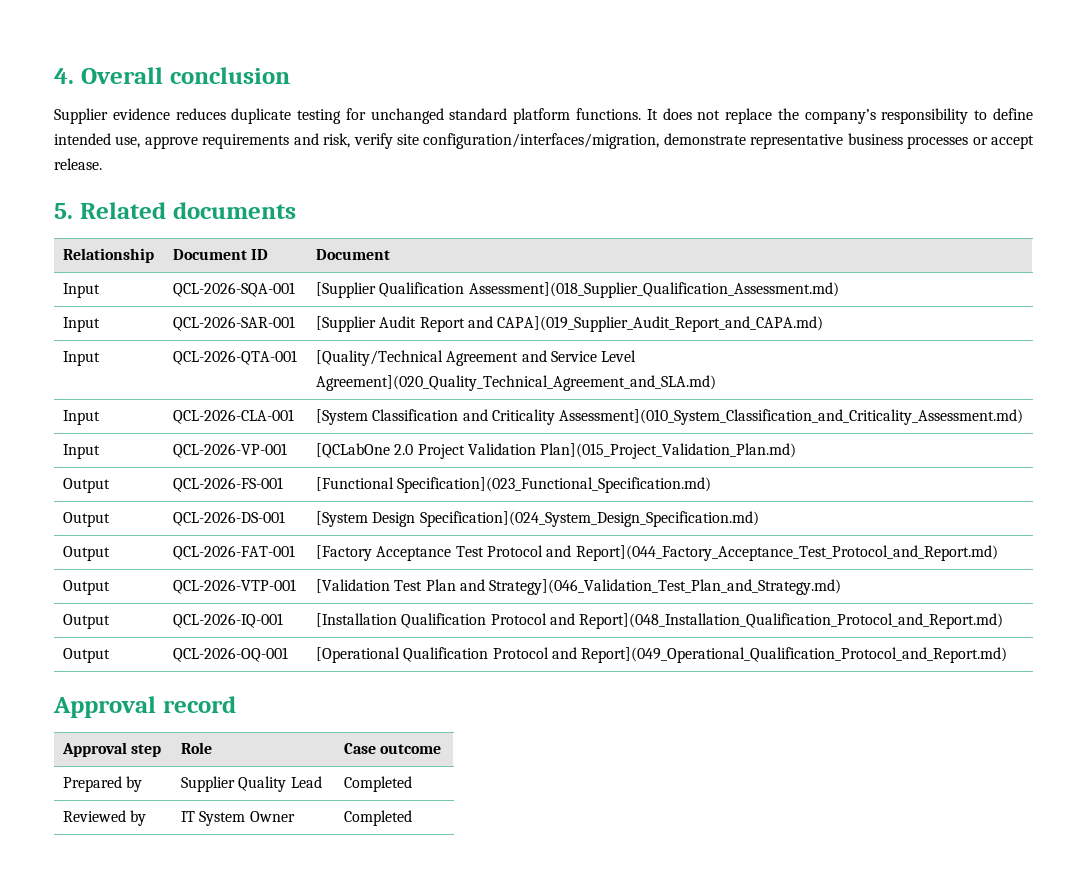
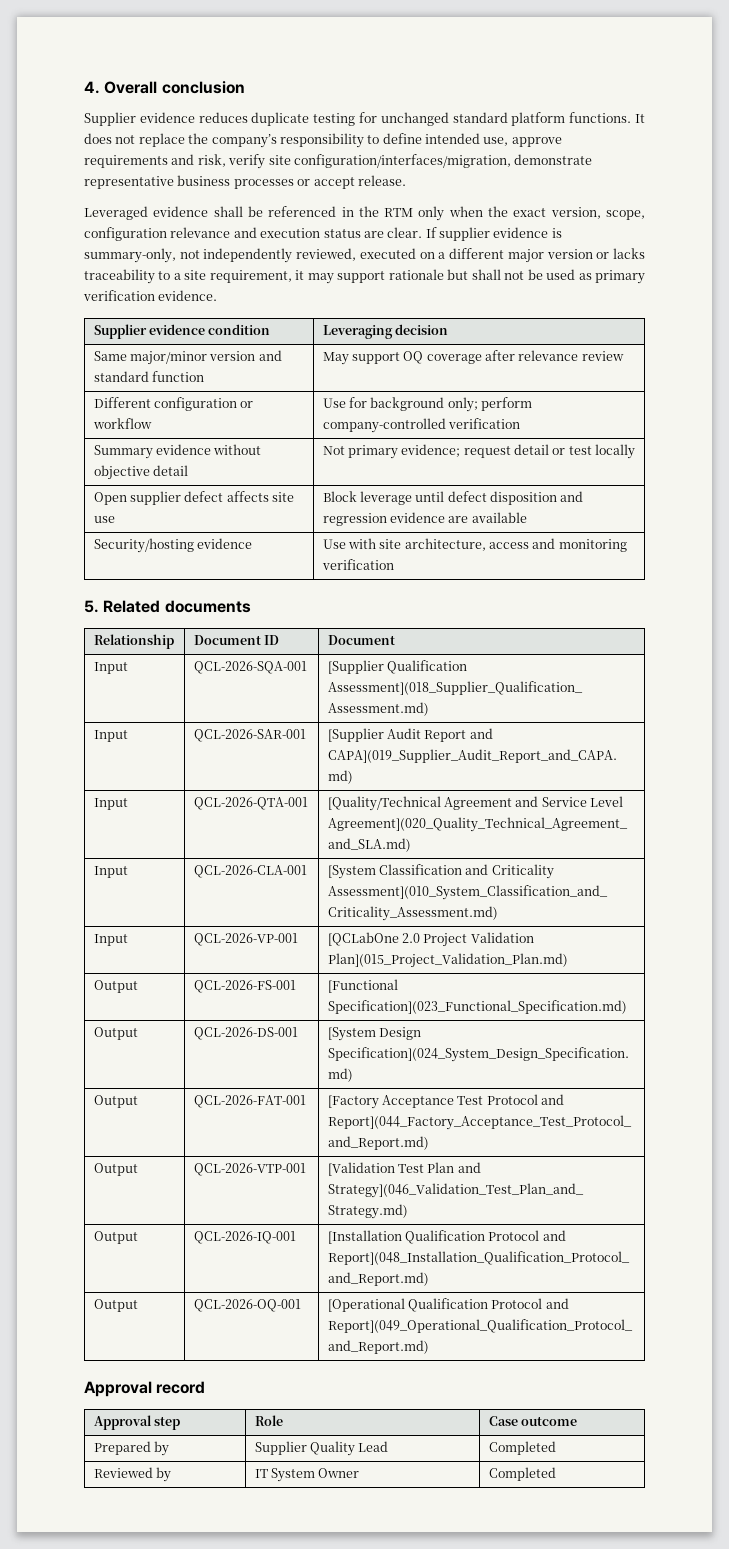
(102, 164) none -> [84,206,646,221] [84,227,562,241] [84,248,646,263] [84,269,645,284] [83,290,218,301] [93,324,271,339] [322,324,448,339] [93,350,282,365] [93,371,204,382] [322,350,624,365] [93,397,254,411] [92,418,152,429] [322,397,533,412] [322,418,520,433] [93,444,262,459] [93,465,188,480] [322,444,636,459] [93,491,295,505] [93,516,115,523] [322,491,584,505] [322,512,527,526] [93,538,252,553] [322,538,627,552] [321,559,394,570] // Leveraged evidence shall be referenced in the RTM only when the exact version, scope, configuration relevance and execution status are clear. If supplier evidence is summary-only, not independently reviewed, executed on a different major version or lacks traceability to a site requirement, it may support rationale but shall not be used as primary verification evidence. // Supplier evidence condition | Leveraging decision // Same major/minor version and standard function | May support OQ coverage after relevance review // Different configuration or workflow | Use for background only; perform company-controlled verification // Summary evidence without objective detail | Not primary evidence; request detail or test locally // Open supplier defect affects site use | Block leverage until defect disposition and regression evidence are available // Security/hosting evidence | Use with site architecture, access and monitoring verification

